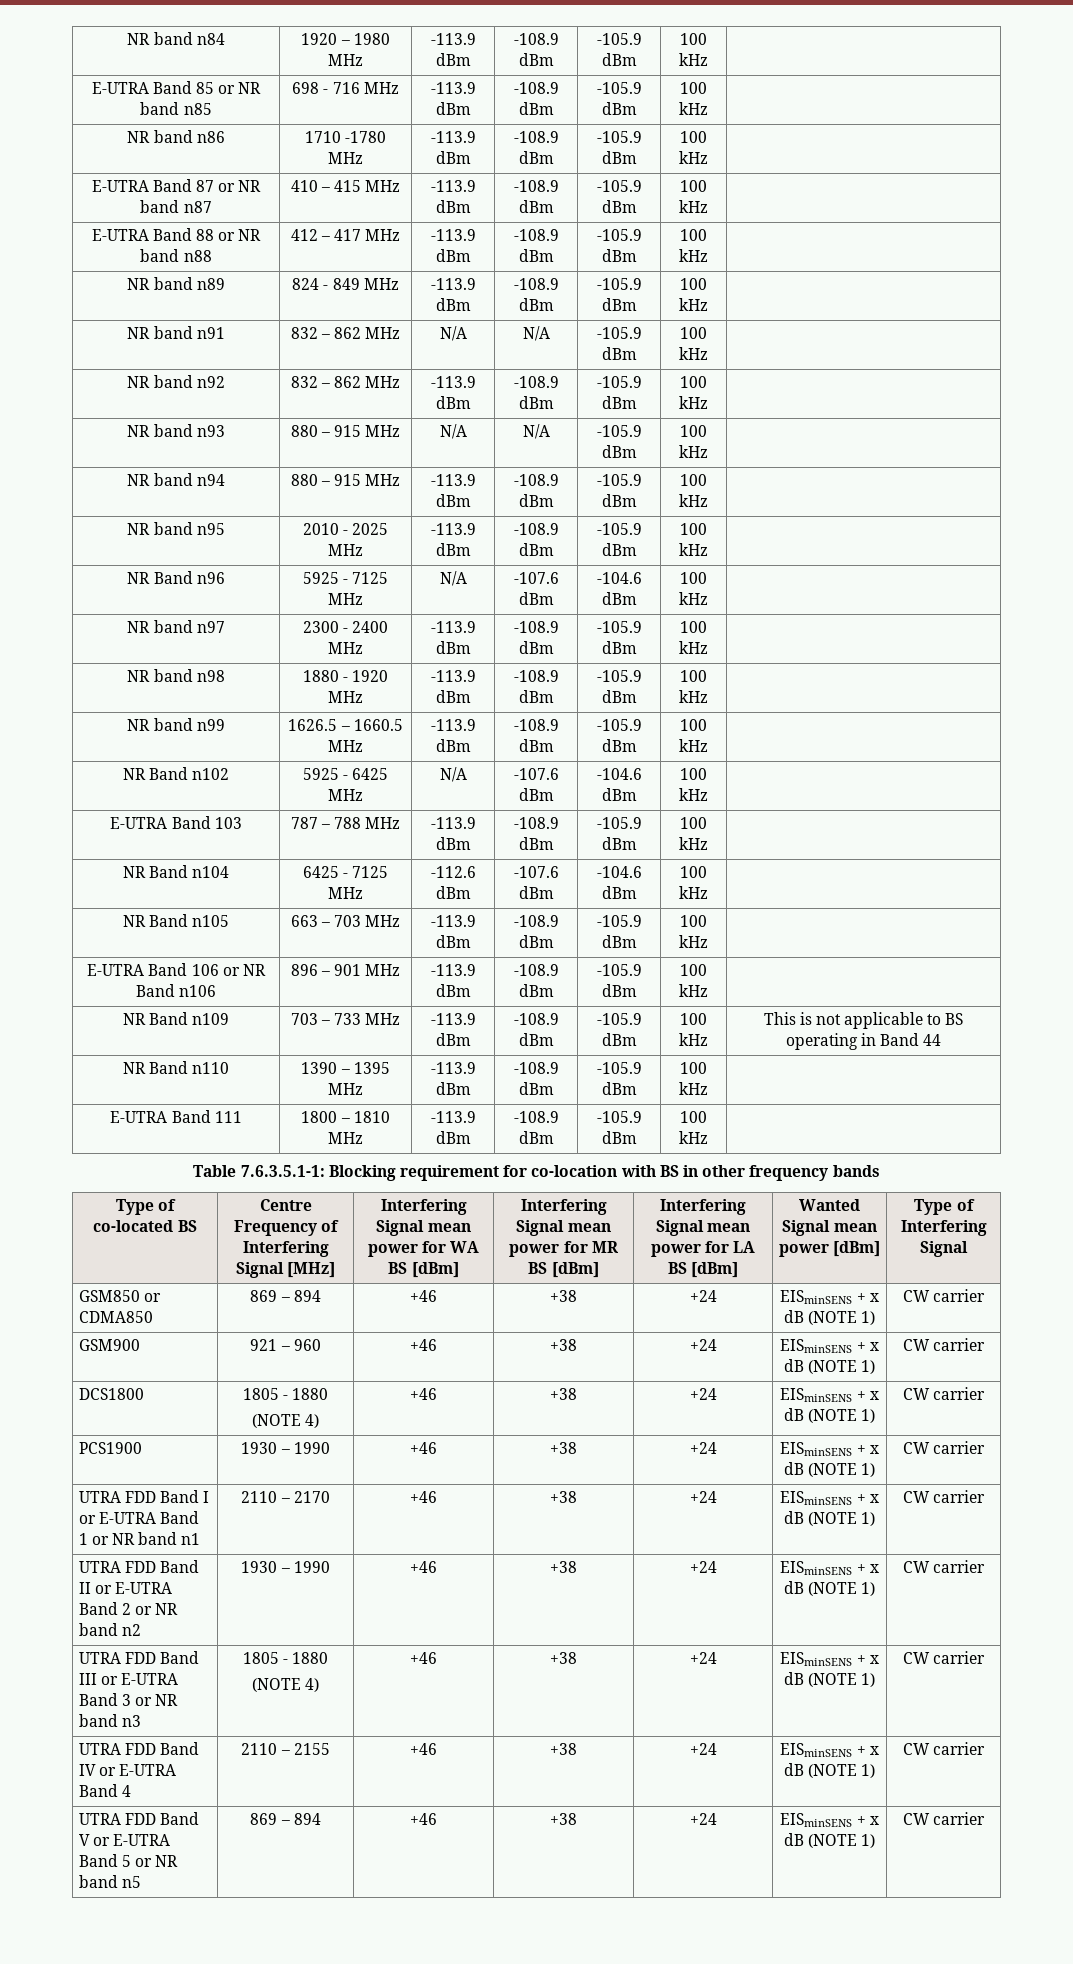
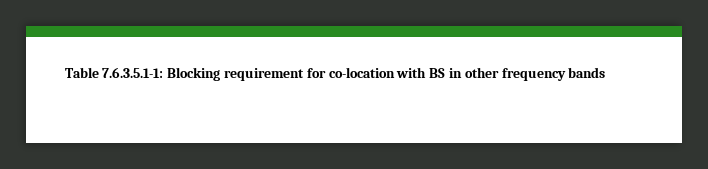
[127,32,225,45] [301,33,390,45] [328,54,363,66] [430,33,476,45] [435,53,471,66] [513,33,559,45] [518,53,554,66] [596,33,642,45] [601,53,637,66] [680,33,707,45] [679,53,708,66] [91,81,262,94] [140,102,212,115] [292,82,399,94] [430,82,476,94] [435,102,471,115] [513,82,559,94] [518,102,554,115] [596,82,642,94] [601,102,637,115] [680,82,707,94] [679,102,708,115] [127,130,225,143] [304,131,387,143] [328,152,363,164] [430,131,476,143] [435,151,471,164] [513,131,559,143] [518,151,554,164] [596,131,642,143] [601,151,637,164] [680,131,707,143] [679,151,708,164] [91,179,262,192] [140,200,212,213] [290,180,401,192] [430,180,476,192] [435,200,471,213] [513,180,559,192] [518,200,554,213] [596,180,642,192] [601,200,637,213] [680,180,707,192] [679,200,708,213] [91,228,262,241] [140,249,212,262] [290,229,401,241] [430,229,476,241] [435,249,471,262] [513,229,559,241] [518,249,554,262] [596,229,642,241] [601,249,637,262] [680,229,707,241] [679,249,708,262] [127,277,225,290] [292,278,399,290] [430,278,476,290] [435,298,471,311] [513,278,559,290] [518,298,554,311] [596,278,642,290] [601,298,637,311] [680,278,707,290] [679,298,708,311] [127,326,225,339] [290,327,401,339] [439,326,467,341] [522,326,550,341] [596,327,642,339] [601,347,637,360] [680,327,707,339] [679,347,708,360] [127,375,225,388] [290,376,401,388] [430,376,476,388] [435,396,471,409] [513,376,559,388] [518,396,554,409] [596,376,642,388] [601,396,637,409] [680,376,707,388] [679,396,708,409] [127,424,225,437] [290,425,401,437] [439,424,467,439] [522,424,550,439] [596,425,642,437] [601,445,637,458] [680,425,707,437] [679,445,708,458] [127,473,225,486] [290,474,401,486] [430,474,476,486] [435,494,471,507] [513,474,559,486] [518,494,554,507] [596,474,642,486] [601,494,637,507] [680,474,707,486] [679,494,708,507] [127,522,225,535] [302,523,389,535] [328,544,363,556] [430,523,476,535] [435,543,471,556] [513,523,559,535] [518,543,554,556] [596,523,642,535] [601,543,637,556] [680,523,707,535] [679,543,708,556] [127,571,225,584] [302,572,389,584] [328,593,363,605] [439,571,467,586] [513,572,559,584] [518,592,554,605] [596,572,642,584] [601,592,637,605] [680,572,707,584] [679,592,708,605] [127,620,225,633] [302,621,389,633] [328,642,363,654] [430,621,476,633] [435,641,471,654] [513,621,559,633] [518,641,554,654] [596,621,642,633] [601,641,637,654] [680,621,707,633] [679,641,708,654] [127,669,225,682] [302,670,389,682] [328,691,363,703] [430,670,476,682] [435,690,471,703] [513,670,559,682] [518,690,554,703] [596,670,642,682] [601,690,637,703] [680,670,707,682] [679,690,708,703] [127,718,225,731] [288,719,403,731] [328,740,363,752] [430,719,476,731] [435,739,471,752] [513,719,559,731] [518,739,554,752] [596,719,642,731] [601,739,637,752] [680,719,707,731] [679,739,708,752] [122,767,230,780] [302,768,389,780] [328,789,363,801] [439,767,467,782] [513,768,559,780] [518,788,554,801] [596,768,642,780] [601,788,637,801] [680,768,707,780] [679,788,708,801] [110,816,242,829] [290,817,401,829] [430,817,476,829] [435,837,471,850] [513,817,559,829] [518,837,554,850] [596,817,642,829] [601,837,637,850] [680,817,707,829] [679,837,708,850] [122,865,230,878] [302,866,389,878] [328,887,363,899] [430,866,476,878] [435,886,471,899] [513,866,559,878] [518,886,554,899] [596,866,642,878] [601,886,637,899] [680,866,707,878] [679,886,708,899] [122,914,230,927] [290,915,401,927] [430,915,476,927] [435,935,471,948] [513,915,559,927] [518,935,554,948] [596,915,642,927] [601,935,637,948] [680,915,707,927] [679,935,708,948] [87,963,266,976] [135,984,217,997] [290,964,401,976] [430,964,476,976] [435,984,471,997] [513,964,559,976] [518,984,554,997] [596,964,642,976] [601,984,637,997] [680,964,707,976] [679,984,708,997] [122,1012,230,1025] [290,1013,401,1025] [430,1013,476,1025] [435,1033,471,1046] [513,1013,559,1025] [518,1033,554,1046] [596,1013,642,1025] [601,1033,637,1046] [680,1013,707,1025] [679,1033,708,1046] [763,1012,964,1029] [785,1033,942,1050] [122,1061,230,1074] [301,1062,390,1074] [328,1083,363,1095] [430,1062,476,1074] [435,1082,471,1095] [513,1062,559,1074] [518,1082,554,1095] [596,1062,642,1074] [601,1082,637,1095] [680,1062,707,1074] [679,1082,708,1095] [110,1110,242,1123] [301,1111,390,1123] [328,1132,363,1144] [430,1111,476,1123] [435,1131,471,1144] [513,1111,559,1123] [518,1131,554,1144] [596,1111,642,1123] [601,1131,637,1144] [680,1111,707,1123] [679,1131,708,1144] NR band n84 | 1920 – 1980 MHz | -113.9 dBm | -108.9 dBm | -105.9 dBm | 100 kHz | // E-UTRA Band 85 or NR band n85 | 698 - 716 MHz | -113.9 dBm | -108.9 dBm | -105.9 dBm | 100 kHz | // NR band n86 | 1710 -1780 MHz | -113.9 dBm | -108.9 dBm | -105.9 dBm | 100 kHz | // E-UTRA Band 87 or NR band n87 | 410 – 415 MHz | -113.9 dBm | -108.9 dBm | -105.9 dBm | 100 kHz | // E-UTRA Band 88 or NR band n88 | 412 – 417 MHz | -113.9 dBm | -108.9 dBm | -105.9 dBm | 100 kHz | // NR band n89 | 824 - 849 MHz | -113.9 dBm | -108.9 dBm | -105.9 dBm | 100 kHz | // NR band n91 | 832 – 862 MHz | N/A | N/A | -105.9 dBm | 100 kHz | // NR band n92 | 832 – 862 MHz | -113.9 dBm | -108.9 dBm | -105.9 dBm | 100 kHz | // NR band n93 | 880 – 915 MHz | N/A | N/A | -105.9 dBm | 100 kHz | // NR band n94 | 880 – 915 MHz | -113.9 dBm | -108.9 dBm | -105.9 dBm | 100 kHz | // NR band n95 | 2010 - 2025 MHz | -113.9 dBm | -108.9 dBm | -105.9 dBm | 100 kHz | // NR Band n96 | 5925 - 7125 MHz | N/A | -107.6 dBm | -104.6 dBm | 100 kHz | // NR band n97 | 2300 - 2400 MHz | -113.9 dBm | -108.9 dBm | -105.9 dBm | 100 kHz | // NR band n98 | 1880 - 1920 MHz | -113.9 dBm | -108.9 dBm | -105.9 dBm | 100 kHz | // NR band n99 | 1626.5 – 1660.5 MHz | -113.9 dBm | -108.9 dBm | -105.9 dBm | 100 kHz | // NR Band n102 | 5925 - 6425 MHz | N/A | -107.6 dBm | -104.6 dBm | 100 kHz | // E-UTRA Band 103 | 787 – 788 MHz | -113.9 dBm | -108.9 dBm | -105.9 dBm | 100 kHz | // NR Band n104 | 6425 - 7125 MHz | -112.6 dBm | -107.6 dBm | -104.6 dBm | 100 kHz | // NR Band n105 | 663 – 703 MHz | -113.9 dBm | -108.9 dBm | -105.9 dBm | 100 kHz | // E-UTRA Band 106 or NR Band n106 | 896 – 901 MHz | -113.9 dBm | -108.9 dBm | -105.9 dBm | 100 kHz | // NR Band n109 | 703 – 733 MHz | -113.9 dBm | -108.9 dBm | -105.9 dBm | 100 kHz | This is not applicable to BS operating in Band 44 // NR Band n110 | 1390 – 1395 MHz | -113.9 dBm | -108.9 dBm | -105.9 dBm | 100 kHz | // E-UTRA Band 111 | 1800 – 1810 MHz | -113.9 dBm | -108.9 dBm | -105.9 dBm | 100 kHz | // -> (64, 72) none
[115,1199,177,1215] [93,1220,197,1232] [259,1199,312,1211] [233,1220,340,1236] [242,1241,329,1257] [235,1262,336,1278] [380,1199,467,1215] [376,1220,471,1236] [367,1241,480,1257] [388,1262,459,1278] [520,1199,607,1215] [516,1220,611,1236] [509,1241,619,1257] [528,1262,599,1278] [660,1199,746,1215] [655,1220,751,1236] [650,1241,756,1257] [667,1262,739,1278] [799,1199,860,1211] [782,1220,877,1236] [778,1241,881,1257] [914,1199,975,1215] [900,1220,987,1236] [920,1241,968,1257] [78,1290,161,1302] [78,1311,153,1323] [250,1290,321,1302] [410,1290,437,1302] [550,1290,577,1302] [689,1290,717,1302] [780,1290,879,1304] [783,1310,876,1325] [902,1289,986,1302] [78,1339,140,1351] [250,1339,321,1351] [410,1339,437,1351] [550,1339,577,1351] [689,1339,717,1351] [780,1339,879,1353] [783,1359,876,1374] [902,1338,986,1351] [78,1388,144,1400] [242,1388,329,1400] [251,1414,320,1428] [410,1388,437,1400] [550,1388,577,1400] [689,1388,717,1400] [780,1388,879,1402] [783,1408,876,1423] [902,1387,986,1400] [78,1442,142,1454] [241,1442,330,1454] [410,1442,437,1454] [550,1442,577,1454] [689,1442,717,1454] [780,1442,879,1456] [783,1462,876,1477] [902,1441,986,1454] [78,1490,210,1503] [78,1511,199,1524] [78,1532,201,1545] [241,1491,330,1503] [410,1491,437,1503] [550,1491,577,1503] [689,1491,717,1503] [780,1491,879,1505] [783,1511,876,1526] [902,1490,986,1503] [78,1560,199,1573] [78,1582,172,1594] [78,1602,179,1615] [78,1623,141,1636] [241,1561,330,1573] [410,1561,437,1573] [550,1561,577,1573] [689,1561,717,1573] [780,1561,879,1575] [783,1581,876,1596] [902,1560,986,1573] [78,1651,199,1664] [78,1673,178,1685] [78,1693,179,1706] [78,1714,141,1727] [242,1652,329,1664] [251,1678,320,1692] [410,1652,437,1664] [550,1652,577,1664] [689,1652,717,1664] [780,1652,879,1666] [783,1672,876,1687] [902,1651,986,1664] [78,1742,199,1755] [78,1764,176,1776] [78,1784,131,1797] [241,1743,330,1755] [410,1743,437,1755] [550,1743,577,1755] [689,1743,717,1755] [780,1743,879,1757] [783,1763,876,1778] [902,1742,986,1755] [78,1812,199,1825] [78,1834,170,1846] [78,1854,179,1867] [78,1875,141,1888] [250,1813,321,1825] [410,1813,437,1825] [550,1813,577,1825] [689,1813,717,1825] [780,1813,879,1827] [783,1833,876,1848] [902,1812,986,1825] // Type of co-located BS | Centre Frequency of Interfering Signal [MHz] | Interfering Signal mean power for WA BS [dBm] | Interfering Signal mean power for MR BS [dBm] | Interfering Signal mean power for LA BS [dBm] | Wanted Signal mean power [dBm] | Type of Interfering Signal // GSM850 or CDMA850 | 869 – 894 | +46 | +38 | +24 | EISminSENS + x dB (NOTE 1) | CW carrier // GSM900 | 921 – 960 | +46 | +38 | +24 | EISminSENS + x dB (NOTE 1) | CW carrier // DCS1800 | 1805 - 1880 // (NOTE 4) | +46 | +38 | +24 | EISminSENS + x dB (NOTE 1) | CW carrier // PCS1900 | 1930 – 1990 | +46 | +38 | +24 | EISminSENS + x dB (NOTE 1) | CW carrier // UTRA FDD Band I or E-UTRA Band 1 or NR band n1 | 2110 – 2170 | +46 | +38 | +24 | EISminSENS + x dB (NOTE 1) | CW carrier // UTRA FDD Band II or E-UTRA Band 2 or NR band n2 | 1930 – 1990 | +46 | +38 | +24 | EISminSENS + x dB (NOTE 1) | CW carrier // UTRA FDD Band III or E-UTRA Band 3 or NR band n3 | 1805 - 1880 // (NOTE 4) | +46 | +38 | +24 | EISminSENS + x dB (NOTE 1) | CW carrier // UTRA FDD Band IV or E-UTRA Band 4 | 2110 – 2155 | +46 | +38 | +24 | EISminSENS + x dB (NOTE 1) | CW carrier // UTRA FDD Band V or E-UTRA Band 5 or NR band n5 | 869 – 894 | +46 | +38 | +24 | EISminSENS + x dB (NOTE 1) | CW carrier -> (606, 72) none

